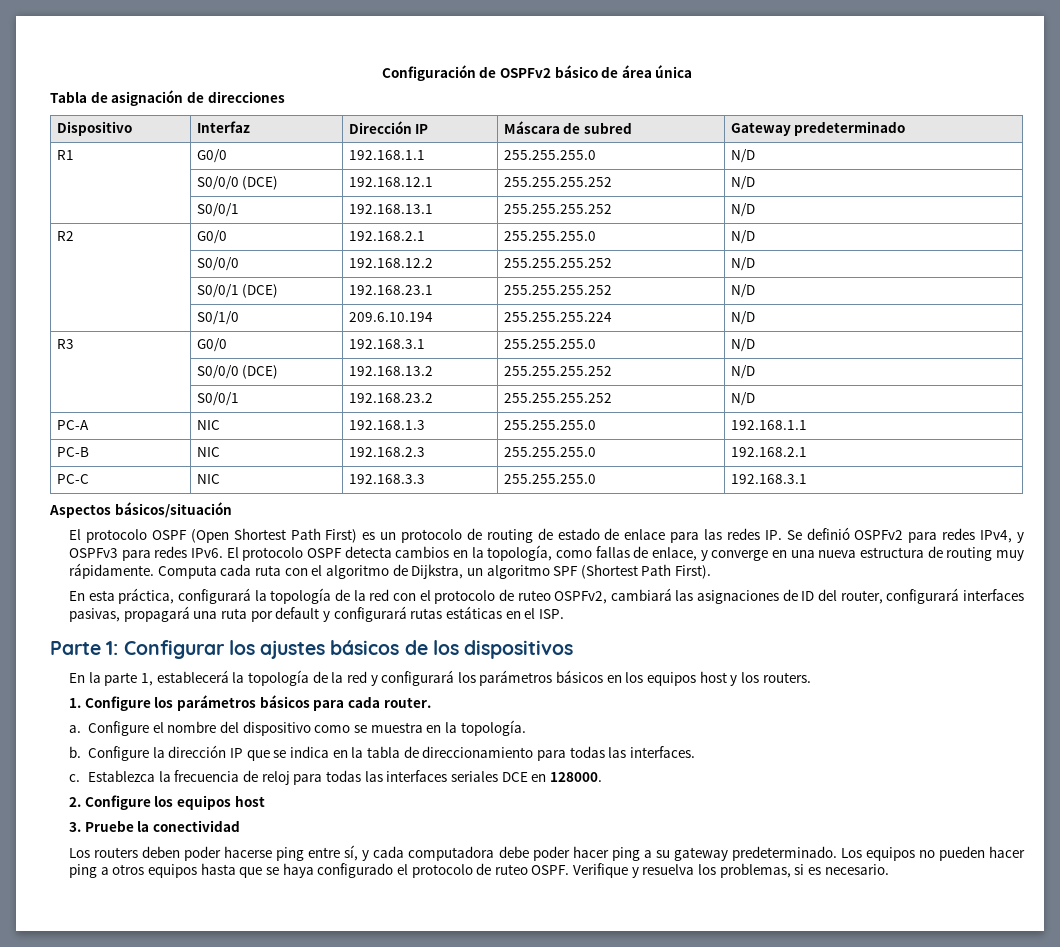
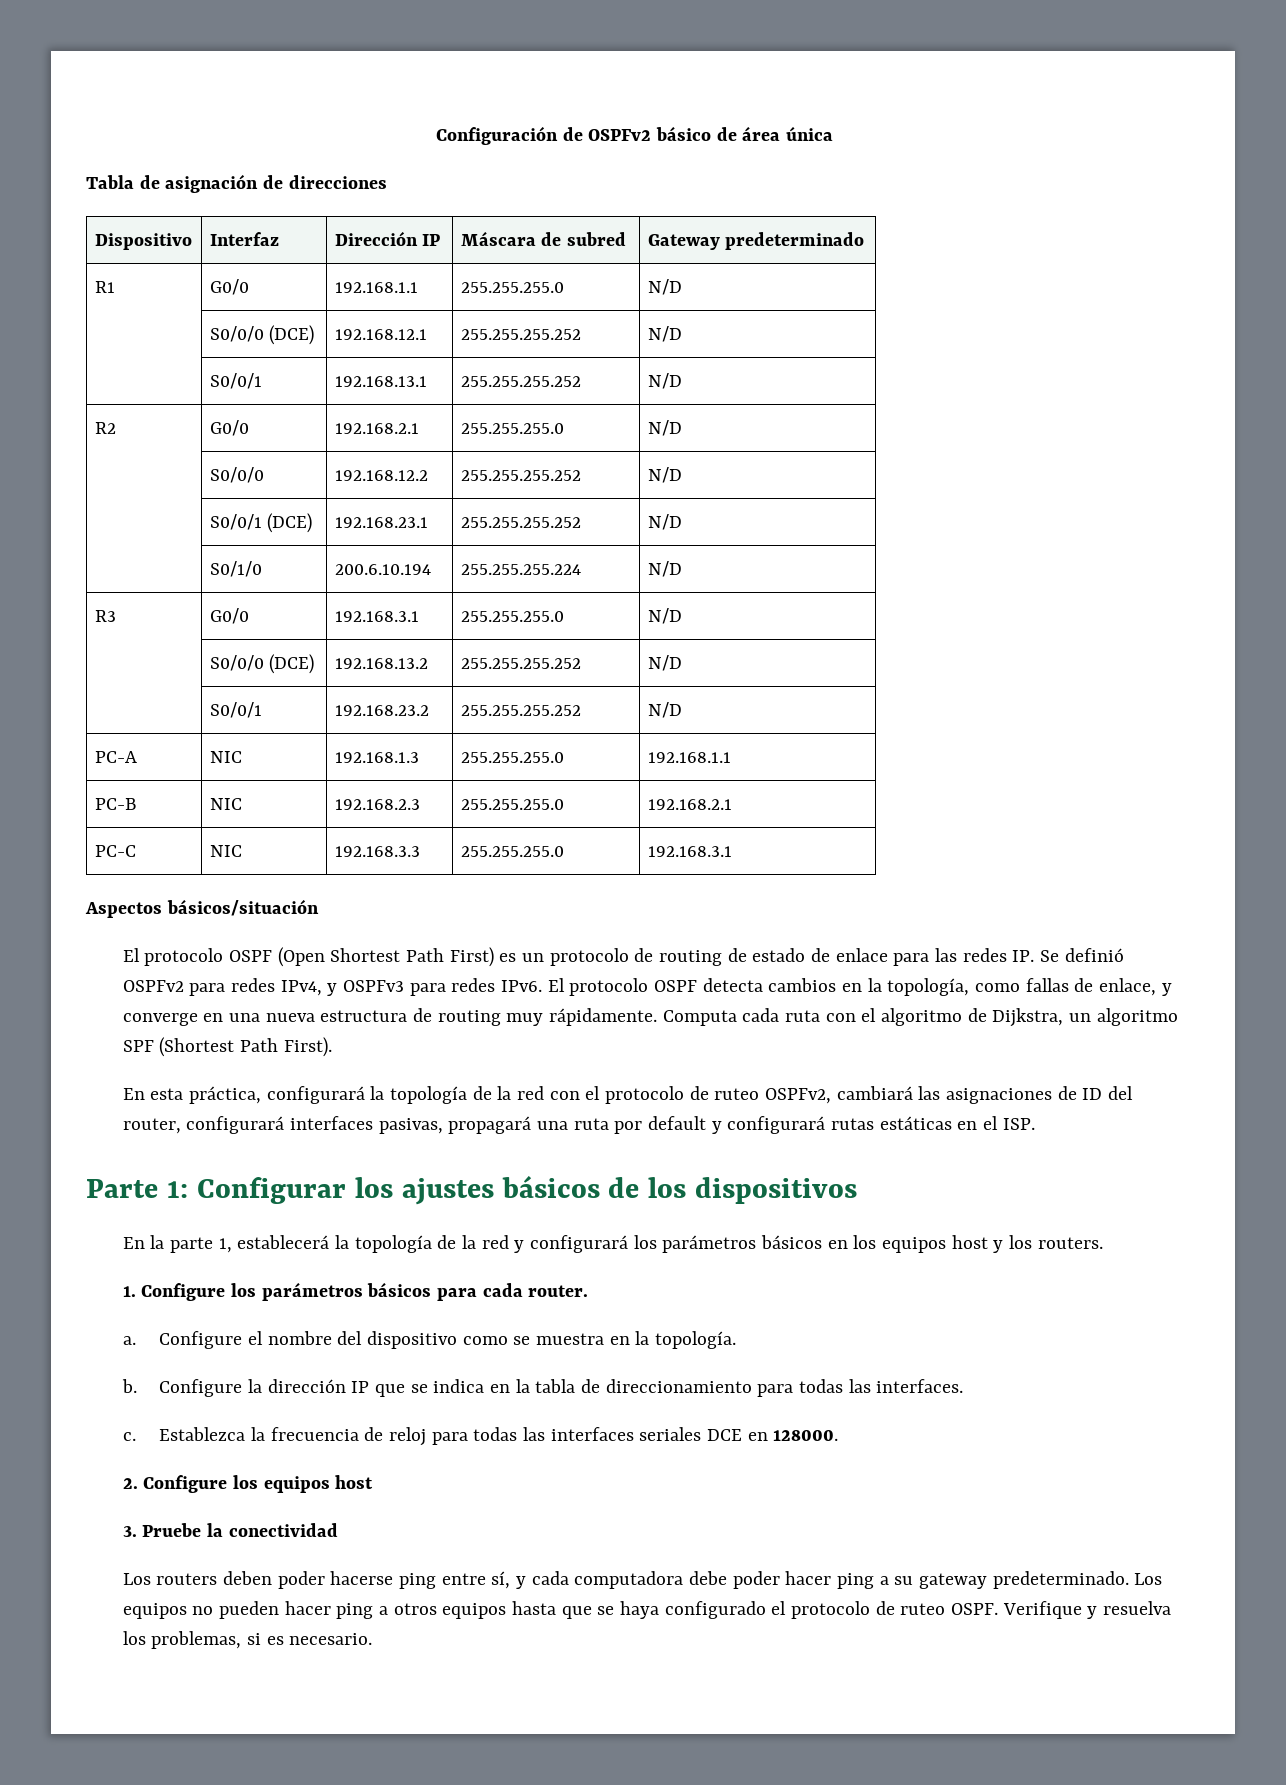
[348,312,433,322] 209.6.10.194 -> [334,564,431,575] 200.6.10.194

